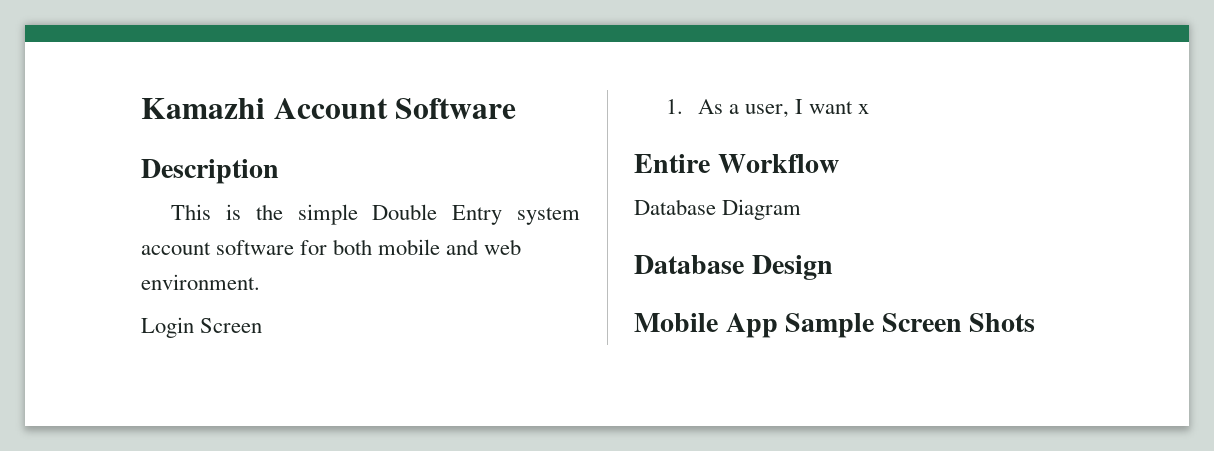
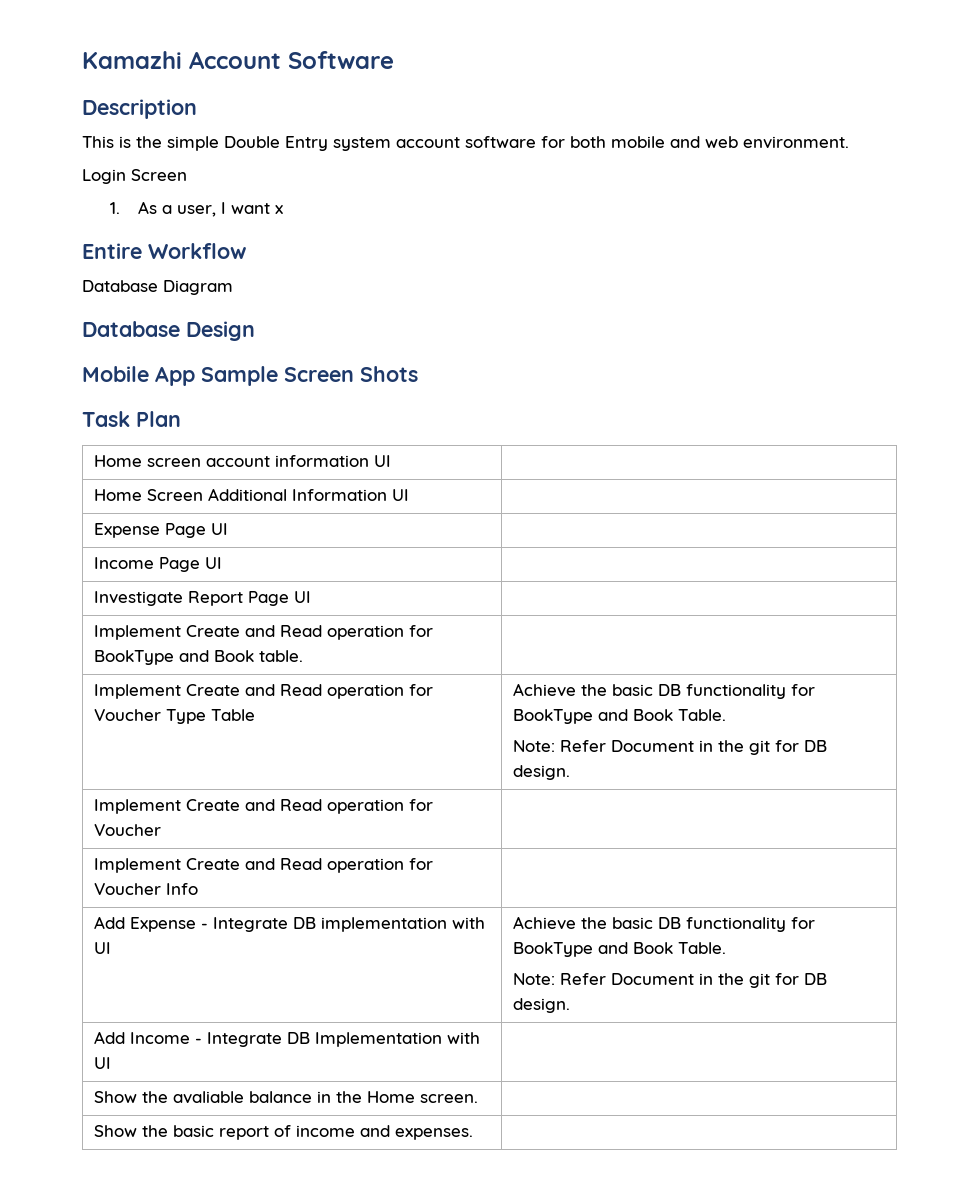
(1036, 322) none -> [82,411,181,427] [94,455,392,467] [94,488,410,501] [94,523,229,538] [94,557,223,572] [94,591,312,606] [94,625,434,640] [94,650,304,665] [94,684,434,699] [94,709,256,724] [513,683,816,699] [513,709,727,724] [513,740,828,755] [513,765,571,780] [94,799,434,814] [94,824,162,836] [94,858,434,873] [94,883,199,895] [94,916,486,932] [94,942,112,954] [513,916,816,932] [513,942,727,957] [513,973,828,988] [513,998,571,1013] [94,1031,481,1047] [94,1057,112,1069] [94,1091,479,1104] [94,1125,474,1140] // Task Plan // Home screen account information UI | // Home Screen Additional Information UI | // Expense Page UI | // Income Page UI | // Investigate Report Page UI | // Implement Create and Read operation for BookType and Book table. | // Implement Create and Read operation for Voucher Type Table | Achieve the basic DB functionality for BookType and Book Table. // Note: Refer Document in the git for DB design. // Implement Create and Read operation for Voucher | // Implement Create and Read operation for Voucher Info | // Add Expense - Integrate DB implementation with UI | Achieve the basic DB functionality for BookType and Book Table. // Note: Refer Document in the git for DB design. // Add Income - Integrate DB Implementation with UI | // Show the avaliable balance in the Home screen. | // Show the basic report of income and expenses. |

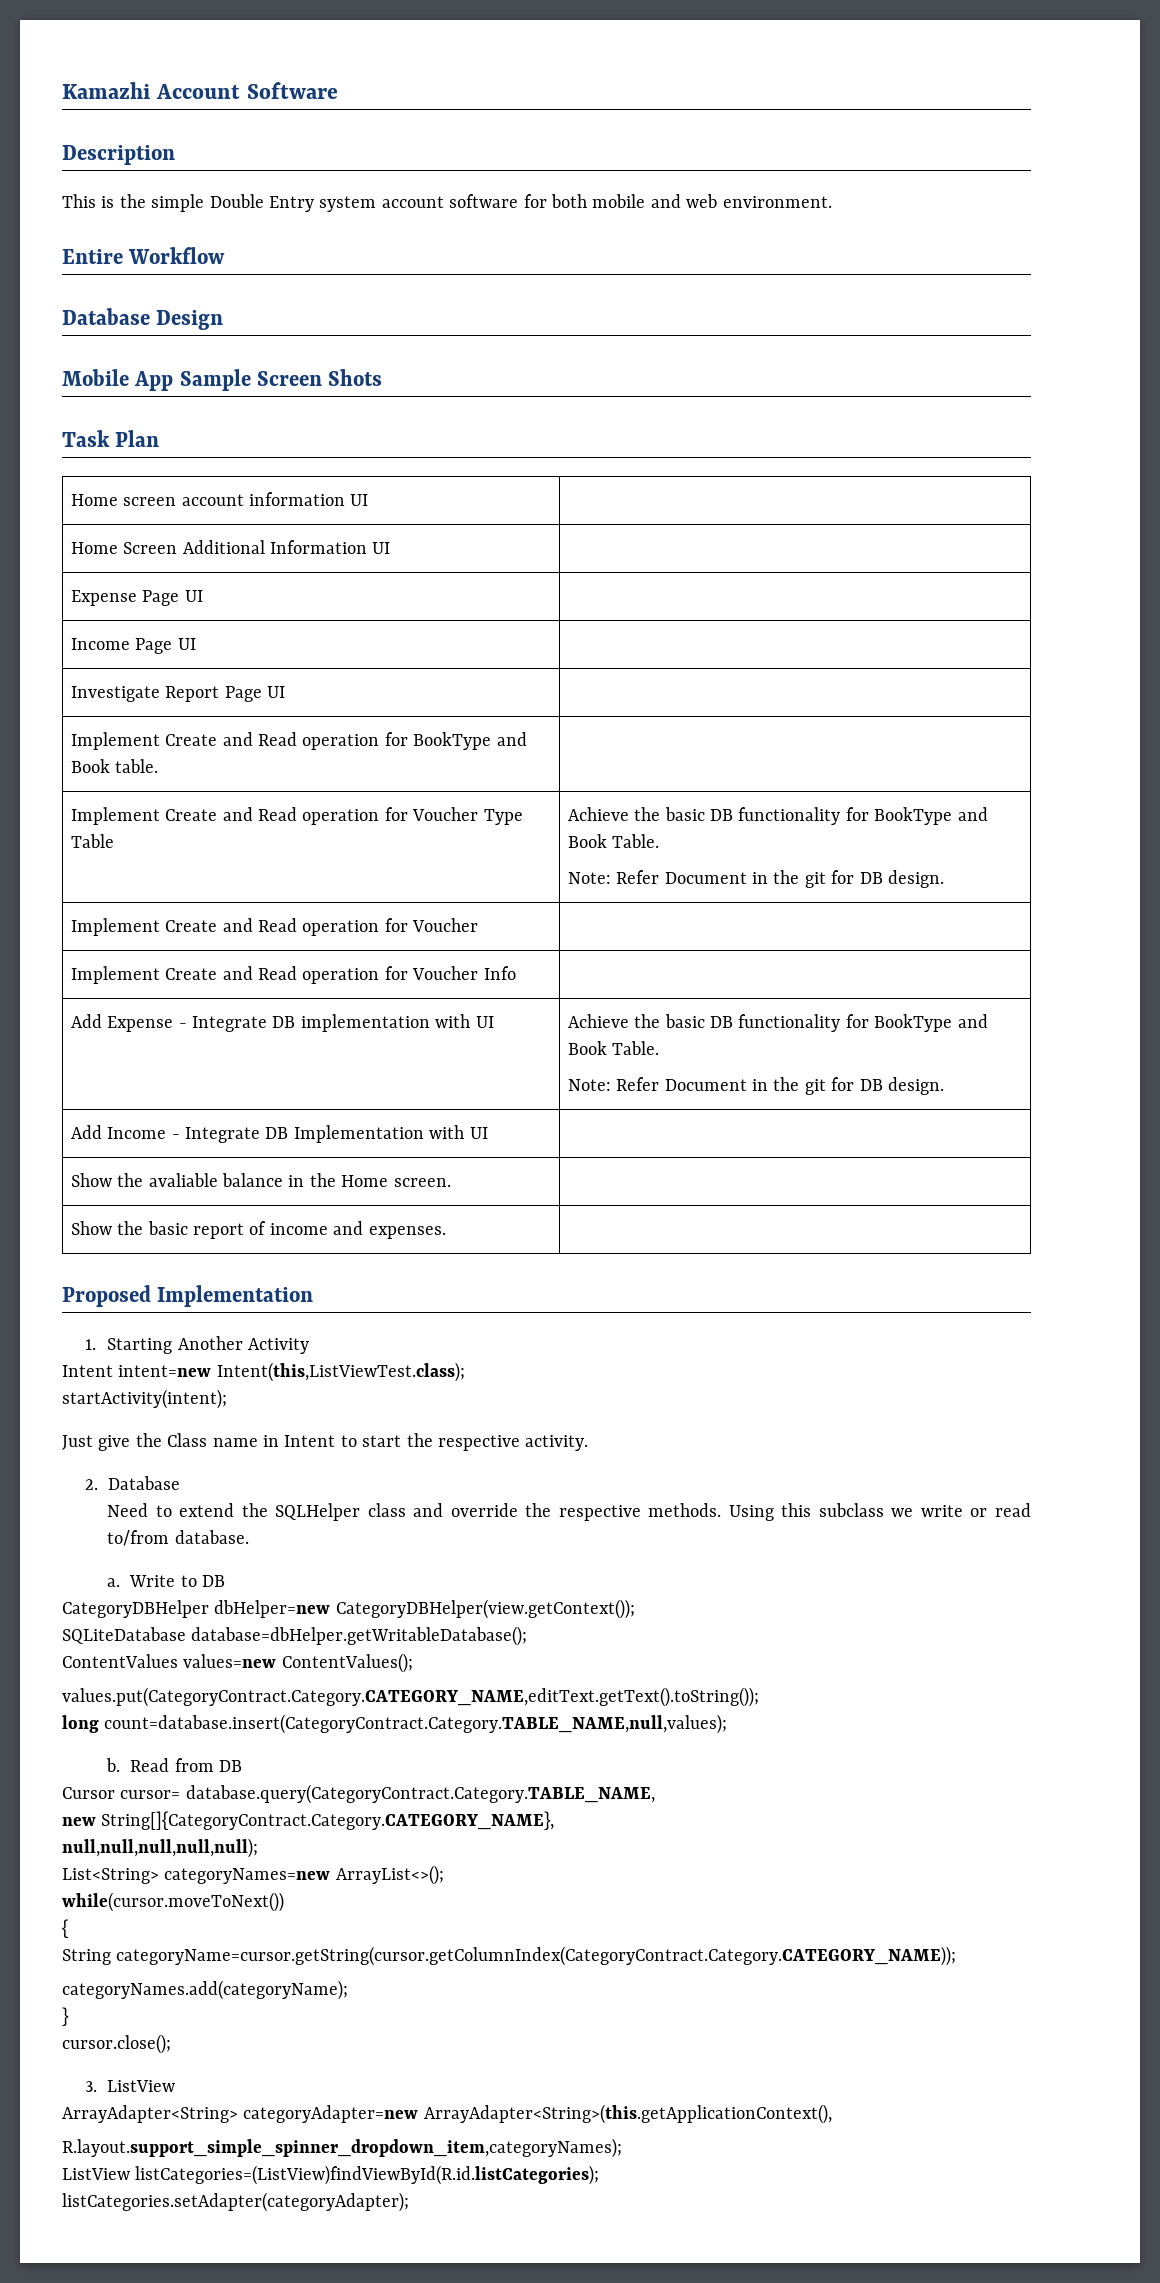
[82,169,187,184] [109,201,283,217] // Login Screen // 1. As a user, I want x -> (832, 202) none
[82,280,233,295] // Database Diagram -> (226, 255) none
(474, 1134) none -> [62,1285,314,1307] [84,1336,310,1354] [62,1362,465,1382] [62,1389,227,1409] [62,1433,589,1451] [84,1476,180,1490] [107,1503,1031,1521] [107,1530,249,1546] [107,1575,226,1587] [62,1599,635,1619] [62,1626,528,1646] [62,1653,413,1673] [62,1687,759,1707] [62,1714,728,1734] [106,1758,243,1772] [62,1784,655,1804] [62,1811,555,1830] [62,1838,258,1858] [62,1865,444,1885] [62,1892,284,1912] [62,1919,69,1938] [62,1946,957,1966] [62,1980,348,2000] [62,2007,69,2026] [62,2034,171,2054] [84,2080,176,2092] [62,2104,832,2124] [62,2138,622,2158] [62,2165,600,2185] [62,2192,409,2212] // Proposed Implementation // 1. Starting Another Activity // Intent intent=new Intent(this,ListViewTest.class); // startActivity(intent); // Just give the Class name in Intent to start the respective activity. // 2. Database // Need to extend the SQLHelper class and override the respective methods. Using this subclass we write or read to/from database. // a. Write to DB // CategoryDBHelper dbHelper=new CategoryDBHelper(view.getContext()); // SQLiteDatabase database=dbHelper.getWritableDatabase(); // ContentValues values=new ContentValues(); // values.put(CategoryContract.Category.CATEGORY_NAME,editText.getText().toString()); // long count=database.insert(CategoryContract.Category.TABLE_NAME,null,values); // b. Read from DB // Cursor cursor= database.query(CategoryContract.Category.TABLE_NAME, // new String[]{CategoryContract.Category.CATEGORY_NAME}, // null,null,null,null,null); // List<String> categoryNames=new ArrayList<>(); // while(cursor.moveToNext()) // { // String categoryName=cursor.getString(cursor.getColumnIndex(CategoryContract.Category.CATEGORY_NAME)); // categoryNames.add(categoryName); // } // cursor.close(); // 3. ListView // ArrayAdapter<String> categoryAdapter=new ArrayAdapter<String>(this.getApplicationContext(), // R.layout.support_simple_spinner_dropdown_item,categoryNames); // ListView listCategories=(ListView)findViewById(R.id.listCategories); // listCategories.setAdapter(categoryAdapter);

